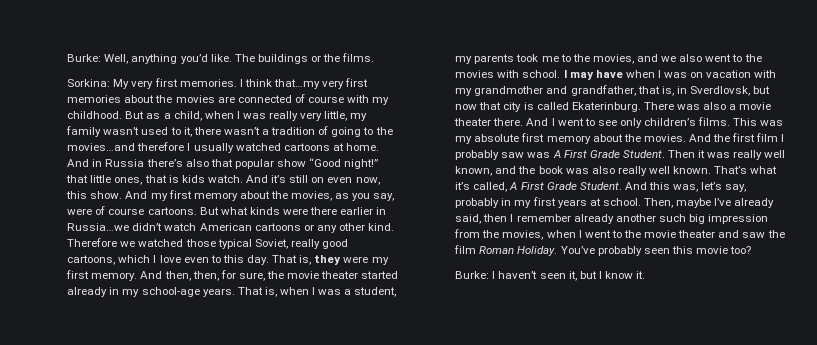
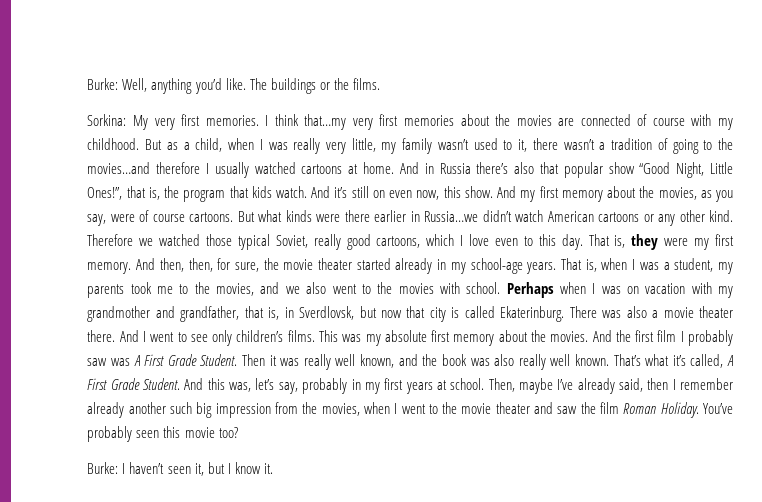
[344,159,379,169] [66,175,179,185] night!” that little ones, that is -> [676,162,733,178] [87,186,249,202] Night, Little Ones!”, that is, the program that
[563,70,623,80] I may have -> [506,282,554,298] Perhaps

